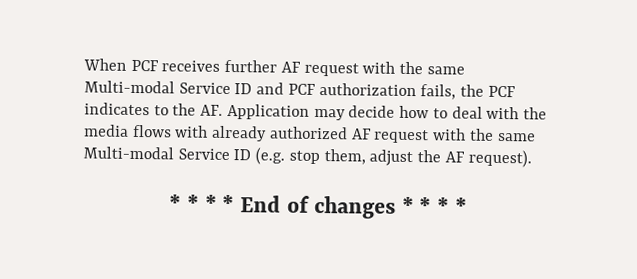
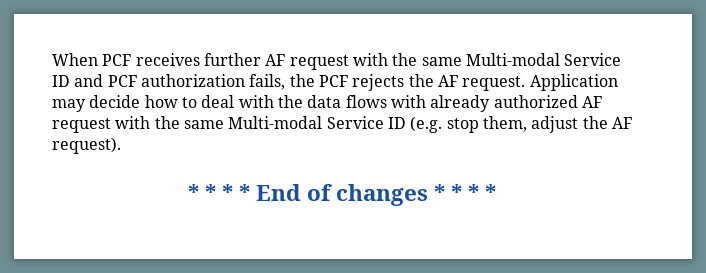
[84,102,224,116] indicates to the AF. -> [352,74,526,91] rejects the AF request.
[84,124,129,137] media -> [307,95,342,108] data

